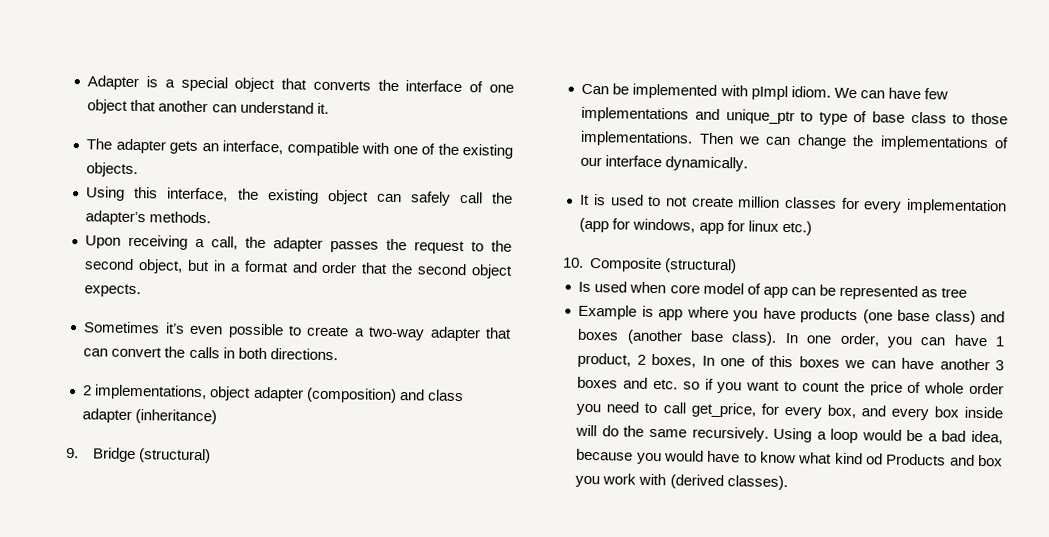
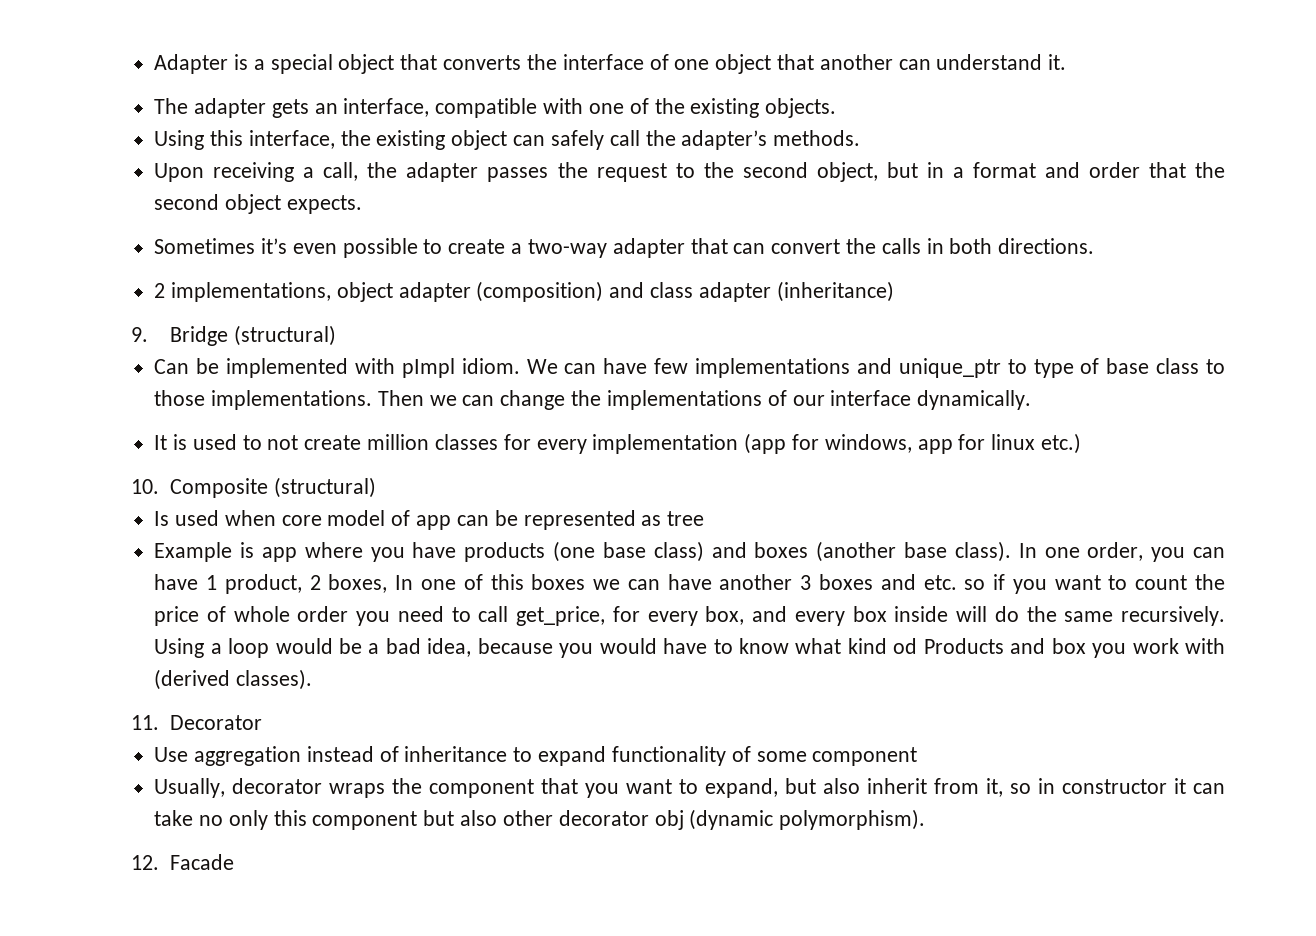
(788, 483) none -> [130,715,263,730] [154,746,918,766] [154,778,1226,798] [154,809,926,830] [130,854,235,870] // 11. Decorator // Use aggregation instead of inheritance to expand functionality of some component // Usually, decorator wraps the component that you want to expand, but also inherit from it, so in constructor it can take no only this component but also other decorator obj (dynamic polymorphism). // 12. Facade

